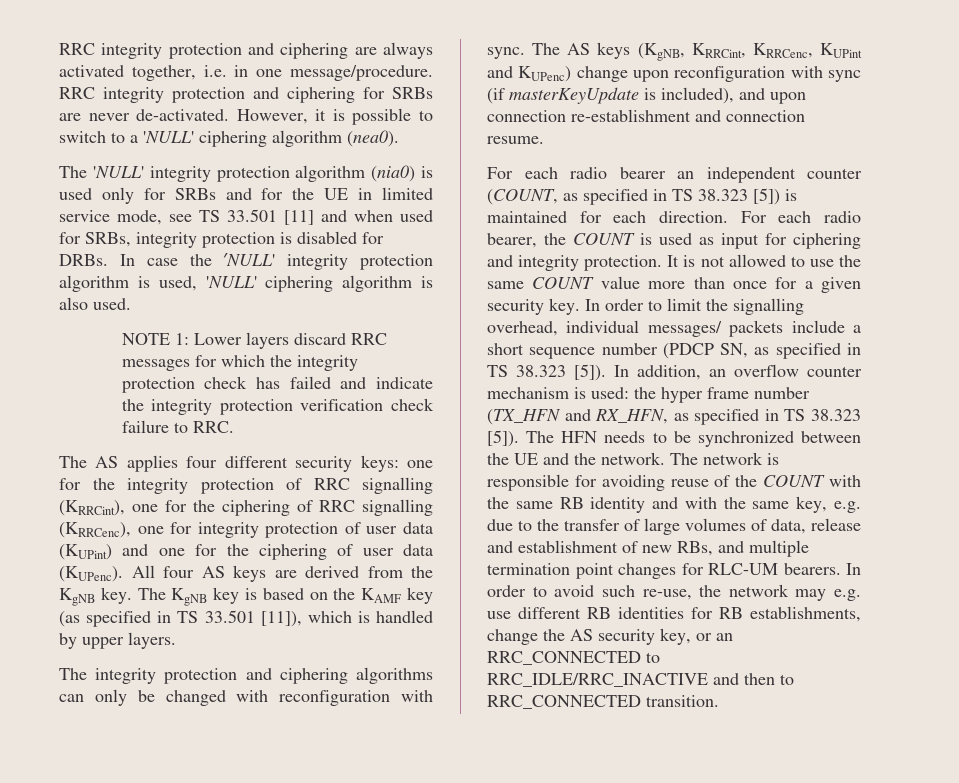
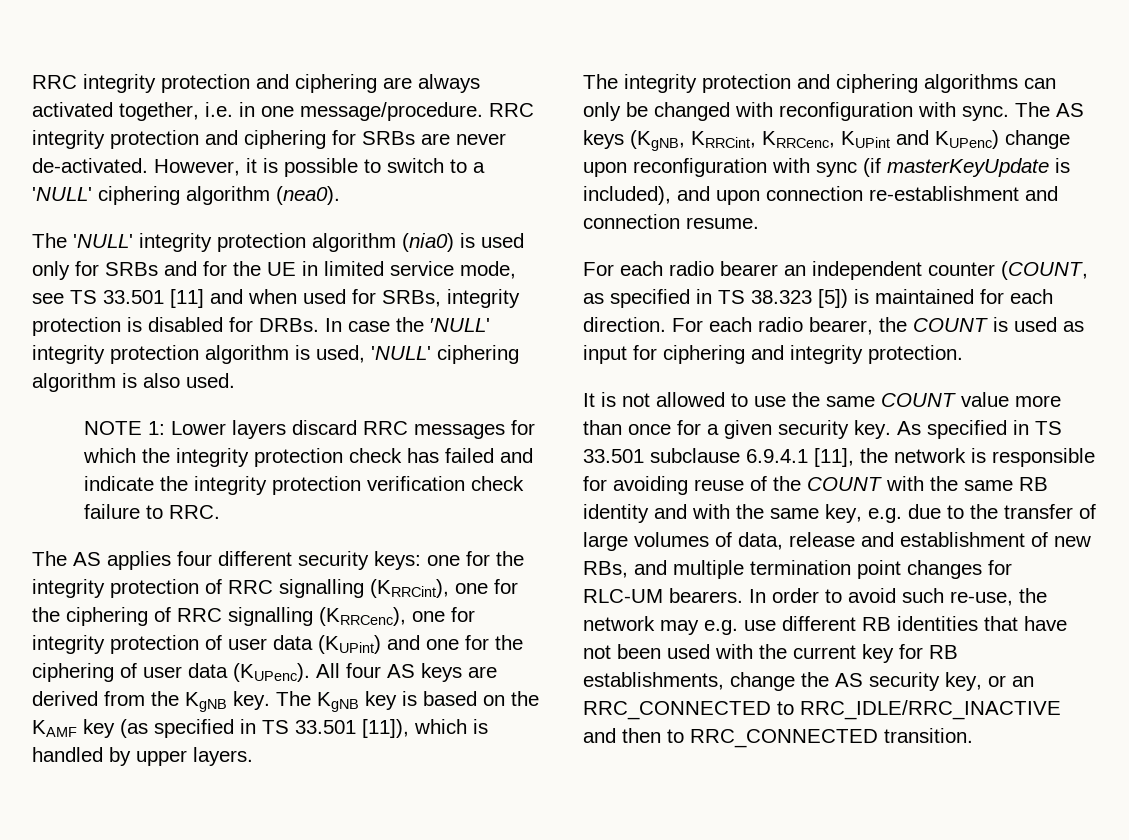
(663, 263) none -> (963, 354) //
[585,298,804,315] [487,320,861,337] [487,343,861,359] [487,364,862,381] [487,387,810,403] [487,409,861,425] [487,430,861,447] [487,452,698,465] In order to limit the signalling overhead, individual messages/ packets include a short sequence number (PDCP SN, as specified in TS 38.323 [5]). In addition, an overflow counter mechanism is used: the hyper frame number (TX_HFN and RX_HFN, as specified in TS 38.323 [5]). The HFN needs to be synchronized between the UE and the network. The -> [897,420,1062,439] [583,448,888,467] As specified in TS 33.501 subclause 6.9.4.1 [11], the
(684, 613) none -> [984,616,1067,631] [583,644,894,663] that have not been used with the current key

